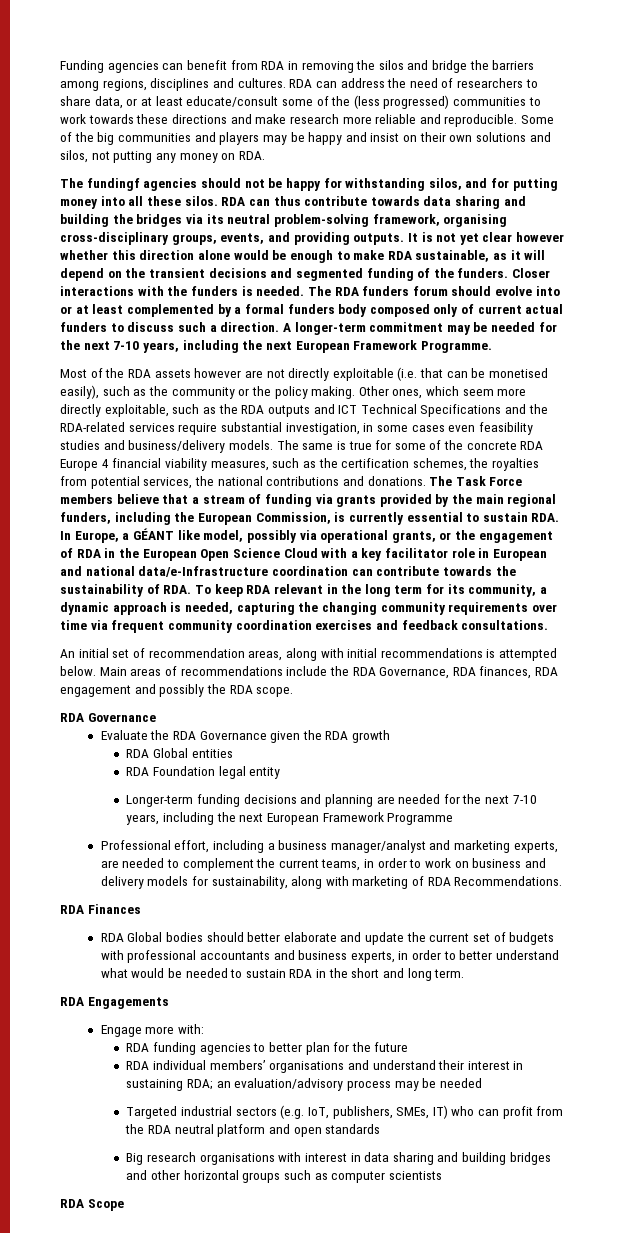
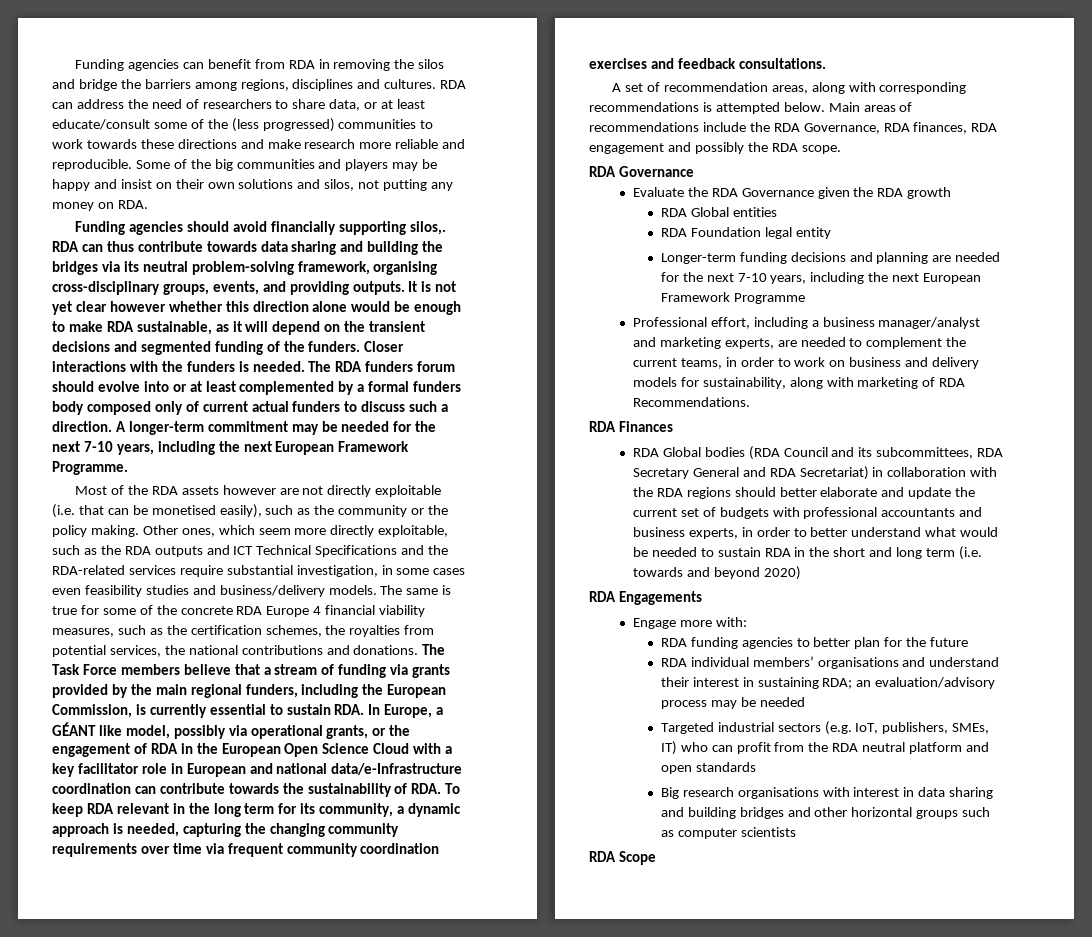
[60,178,558,191] [60,196,218,209] The fundingf agencies should not be happy for withstanding silos, and for putting money into all these silos. -> [75,221,446,235] Funding agencies should avoid financially supporting silos,.
[60,648,109,658] An initial -> [612,83,622,92] A
[347,648,378,658] initial -> [879,82,967,94] corresponding
(203, 937) none -> [748,446,1004,460] [632,466,998,480] [632,487,731,499] (RDA Council and its subcommittees, RDA Secretary General and RDA Secretariat) in collaboration with the RDA regions
[434,969,465,978] term. -> [926,546,982,560] [632,566,801,580] term (i.e. towards and beyond 2020)

